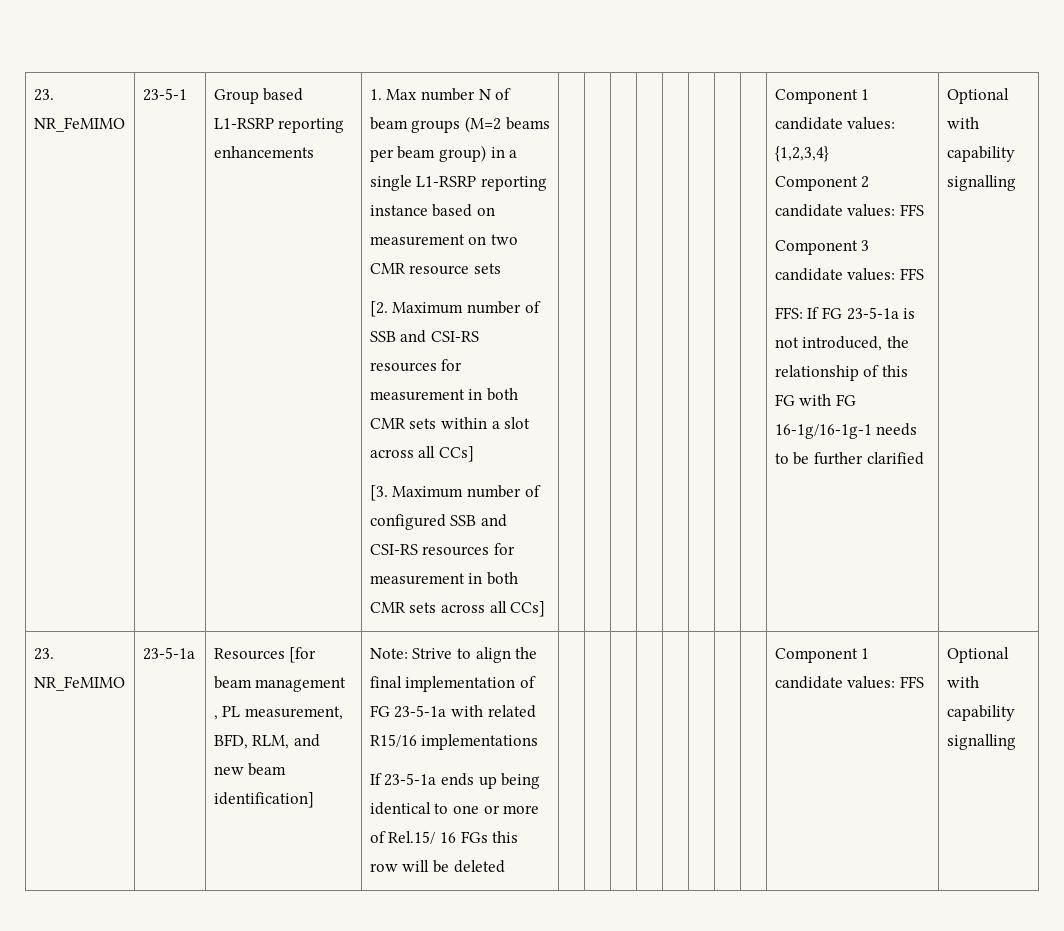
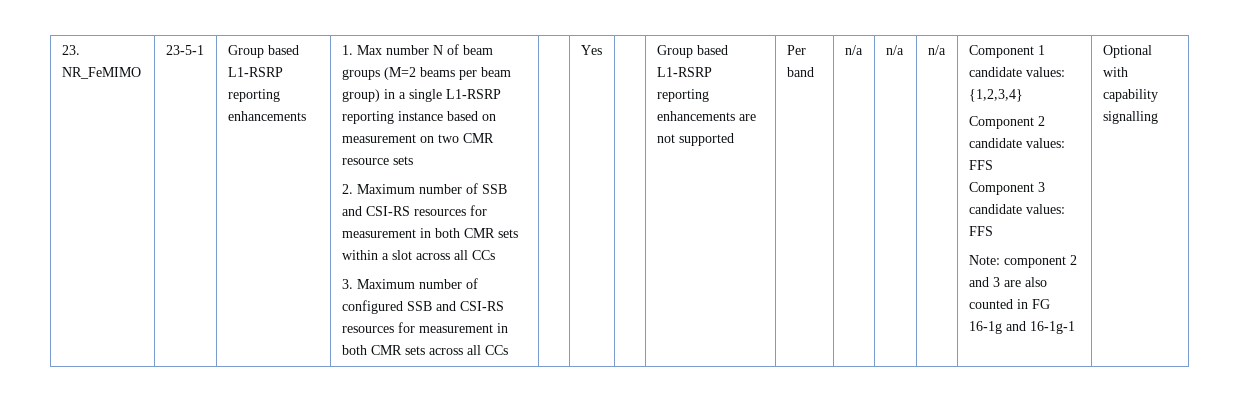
[369,301,388,317] [2. -> [341,184,353,194] 2.
[438,446,474,462] [369,485,388,501] CCs] // [3. -> [471,250,495,260] [341,279,353,289] CCs // 3.
[510,601,546,617] CCs] | | | | | | | | -> [484,345,508,355] [580,45,602,55] [656,45,728,58] [656,67,712,77] [656,89,709,102] [656,111,756,121] [656,133,734,146] [786,45,806,55] [786,67,814,77] [844,45,863,55] [885,45,904,55] [927,45,946,55] CCs | | Yes | | Group based L1-RSRP reporting enhancements are not supported | Per band | n/a | n/a | n/a
[774,307,916,320] [774,336,909,351] [774,365,908,381] [774,394,856,406] [774,423,918,439] [774,452,924,465] [946,88,1009,104] [946,117,979,129] [946,146,1015,162] [946,175,1016,191] [33,648,54,660] [33,676,125,691] [142,647,195,660] [213,647,317,663] [213,676,347,692] [213,706,343,720] [213,734,320,749] [213,763,287,776] [213,792,314,808] [369,647,538,663] [369,676,536,692] [369,705,536,718] [369,734,539,750] [369,773,541,789] [369,802,540,815] [369,831,519,844] [369,860,505,873] [774,648,870,663] [774,676,924,689] FFS: If FG 23-5-1a is not introduced, the relationship of this FG with FG 16-1g/16-1g-1 needs to be further clarified | Optional with capability signalling // 23. NR_FeMIMO | 23-5-1a | Resources [for beam management , PL measurement, BFD, RLM, and new beam identification] | Note: Strive to align the final implementation of FG 23-5-1a with related R15/16 implementations // If 23-5-1a ends up being identical to one or more of Rel.15/ 16 FGs this row will be deleted | | | | | | | | | Component 1 candidate values: FFS -> [968,255,1077,268] [968,277,1047,287] [968,299,1050,309] [968,321,1075,334] Note: component 2 and 3 are also counted in FG 16-1g and 16-1g-1

